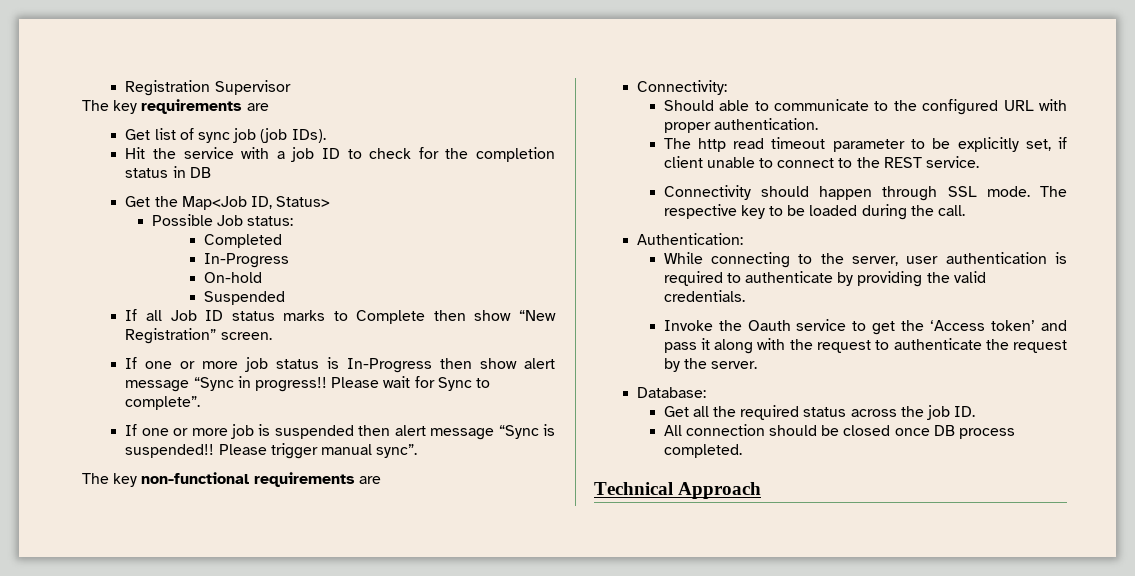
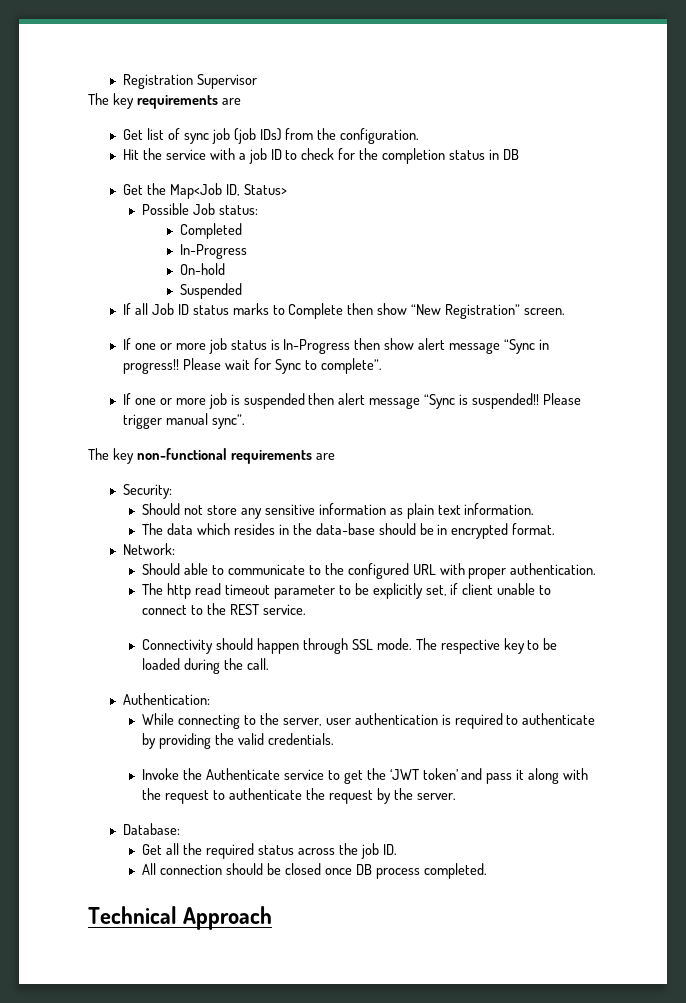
[291,129,326,143] IDs). -> [259,128,420,144] IDs) from the configuration.
[637,80,728,95] Connectivity: -> [123,484,173,499] [142,503,535,519] [142,523,556,539] [123,543,176,555] Security: // Should not store any sensitive information as plain text information. // The data which resides in the data-base should be in encrypted format. // Network:
[747,320,791,331] Oauth -> [206,768,281,780] Authenticate
[930,320,986,331] ‘Access -> [389,769,419,780] ‘JWT

